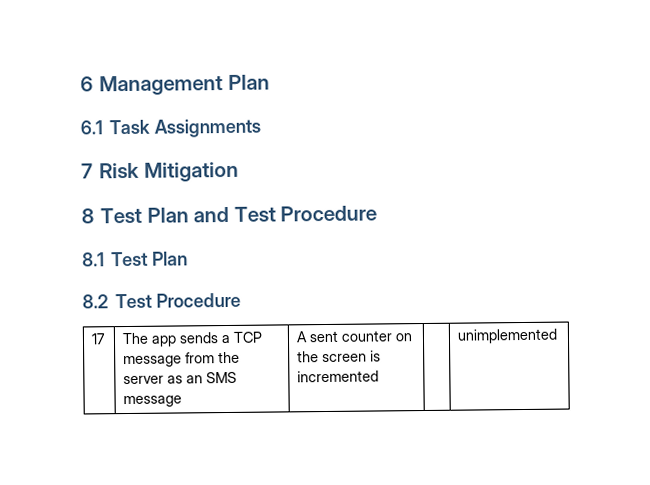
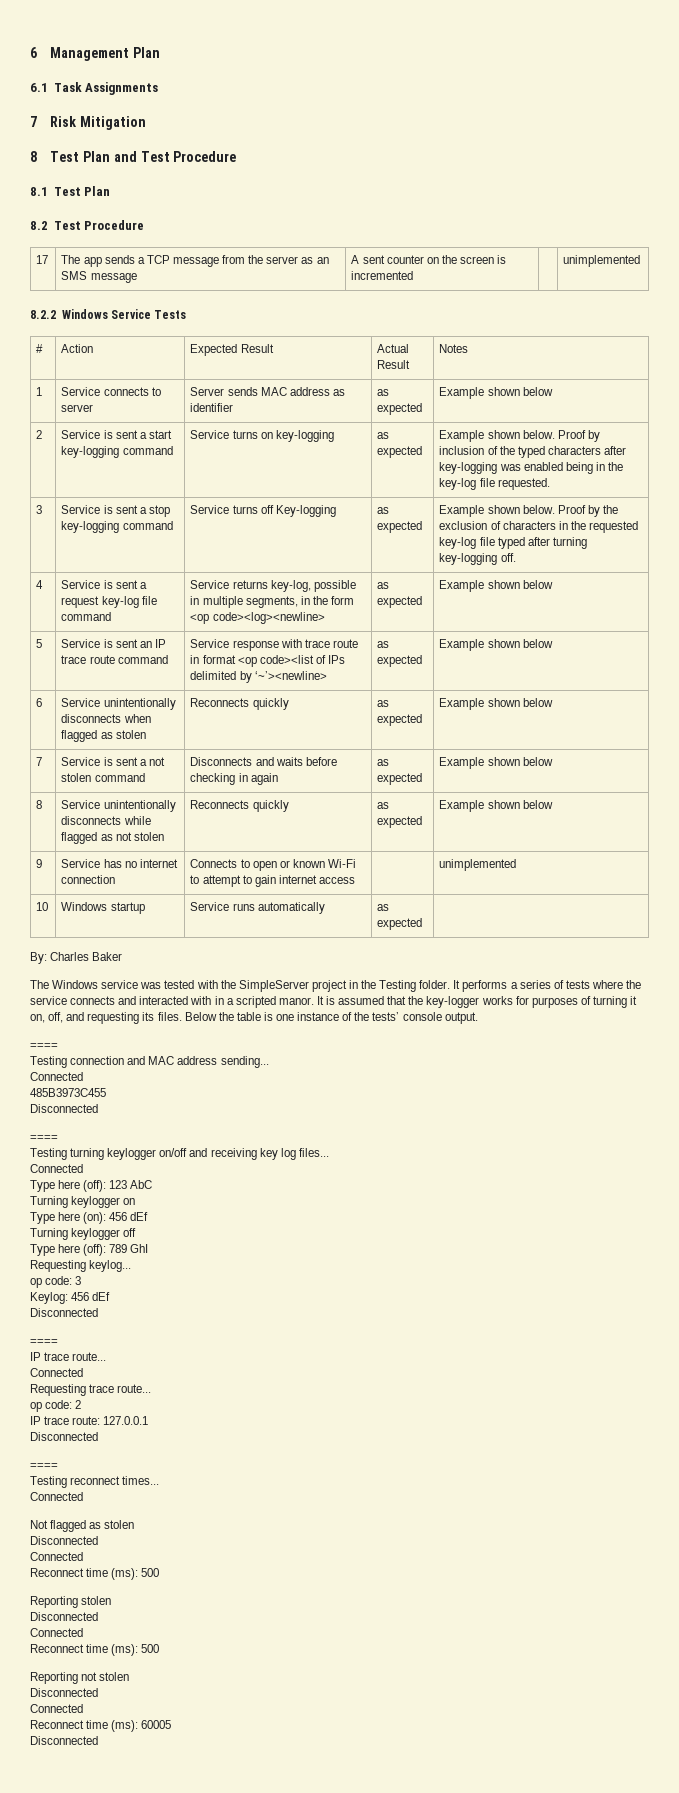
(559, 336) none -> [30,309,187,319] [36,344,44,353] [61,344,94,353] [190,344,274,356] [377,344,410,353] [377,360,411,369] [439,344,469,353] [36,387,43,396] [61,387,161,396] [61,404,94,412] [190,387,345,396] [190,403,234,412] [377,389,390,396] [377,403,423,415] [439,387,553,399] [36,430,43,439] [61,430,172,439] [61,446,173,458] [190,430,334,442] [377,432,390,439] [377,446,423,458] [439,430,600,442] [439,446,627,458] [439,462,624,474] [439,478,550,490] [36,505,43,514] [61,505,170,517] [61,521,173,533] [190,505,336,517] [377,507,390,514] [377,521,423,533] [439,505,619,517] [439,521,639,533] [439,537,587,549] [439,553,516,565] [36,580,44,589] [61,580,147,589] [61,596,157,608] [61,612,112,621] [190,580,356,592] [190,596,355,608] [190,612,325,624] [377,582,390,589] [377,596,423,608] [439,580,553,592] [36,639,43,648] [61,639,166,648] [61,655,168,664] [190,639,358,651] [190,655,346,667] [190,671,327,683] [377,641,390,648] [377,655,423,667] [439,639,553,651] [36,698,43,707] [61,698,176,710] [61,714,151,723] [61,730,146,742] [190,698,289,710] [377,700,390,707] [377,714,423,726] [439,698,553,710] [36,757,43,766] [61,757,165,766] [61,773,145,782] [190,757,337,766] [190,773,278,785] [377,759,390,766] [377,773,423,785] [439,757,553,769] [36,800,43,809] [61,800,176,812] [61,816,151,825] [61,832,164,844] [190,800,289,812] [377,802,390,809] [377,816,423,828] [439,800,553,812] [36,859,43,868] [61,859,178,868] [61,875,116,884] [190,859,357,871] [190,875,356,887] [439,859,517,871] [36,902,49,911] [61,902,145,914] [190,902,325,914] [377,904,390,911] [377,918,423,930] [30,952,123,964] [30,980,642,992] [30,996,638,1008] [30,1012,478,1024] [30,1043,58,1049] [30,1056,269,1068] [30,1072,83,1081] [30,1088,106,1097] [30,1104,98,1113] [30,1135,58,1141] [30,1148,329,1160] [30,1164,83,1173] [30,1180,153,1192] [30,1196,136,1208] [30,1212,149,1224] [30,1228,137,1240] [30,1244,149,1256] [30,1260,132,1272] [30,1276,82,1288] [30,1292,111,1304] [30,1308,98,1317] [30,1339,58,1345] [30,1352,107,1361] [30,1368,83,1377] [30,1384,152,1396] [30,1400,82,1412] [30,1416,149,1425] [30,1432,98,1441] [30,1463,58,1469] [30,1476,160,1488] [30,1492,83,1501] [30,1520,135,1532] [30,1536,98,1545] [30,1552,83,1561] [30,1568,160,1580] [30,1596,112,1608] [30,1612,98,1621] [30,1628,83,1637] [30,1644,160,1656] [30,1672,130,1684] [30,1688,98,1697] [30,1704,83,1713] [30,1720,172,1732] [30,1736,98,1745] // 8.2.2 Windows Service Tests // # | Action | Expected Result | Actual Result | Notes // 1 | Service connects to server | Server sends MAC address as identifier | as expected | Example shown below // 2 | Service is sent a start key-logging command | Service turns on key-logging | as expected | Example shown below. Proof by inclusion of the typed characters after key-logging was enabled being in the key-log file requested. // 3 | Service is sent a stop key-logging command | Service turns off Key-logging | as expected | Example shown below. Proof by the exclusion of characters in the requested key-log file typed after turning key-logging off. // 4 | Service is sent a request key-log file command | Service returns key-log, possible in multiple segments, in the form <op code><log><newline> | as expected | Example shown below // 5 | Service is sent an IP trace route command | Service response with trace route in format <op code><list of IPs delimited by ‘~’><newline> | as expected | Example shown below // 6 | Service unintentionally disconnects when flagged as stolen | Reconnects quickly | as expected | Example shown below // 7 | Service is sent a not stolen command | Disconnects and waits before checking in again | as expected | Example shown below // 8 | Service unintentionally disconnects while flagged as not stolen | Reconnects quickly | as expected | Example shown below // 9 | Service has no internet connection | Connects to open or known Wi-Fi to attempt to gain internet access | | unimplemented // 10 | Windows startup | Service runs automatically | as expected | // By: Charles Baker // The Windows service was tested with the SimpleServer project in the Testing folder. It performs a series of tests where the service connects and interacted with in a scripted manor. It is assumed that the key-logger works for purposes of turning it on, off, and requesting its files. Below the table is one instance of the tests’ console output. // ==== // Testing connection and MAC address sending... // Connected // 485B3973C455 // Disconnected // ==== // Testing turning keylogger on/off and receiving key log files... // Connected // Type here (off): 123 AbC // Turning keylogger on // Type here (on): 456 dEf // Turning keylogger off // Type here (off): 789 GhI // Requesting keylog... // op code: 3 // Keylog: 456 dEf // Disconnected // ==== // IP trace route... // Connected // Requesting trace route... // op code: 2 // IP trace route: 127.0.0.1 // Disconnected // ==== // Testing reconnect times... // Connected // Not flagged as stolen // Disconnected // Connected // Reconnect time (ms): 500 // Reporting stolen // Disconnected // Connected // Reconnect time (ms): 500 // Reporting not stolen // Disconnected // Connected // Reconnect time (ms): 60005 // Disconnected

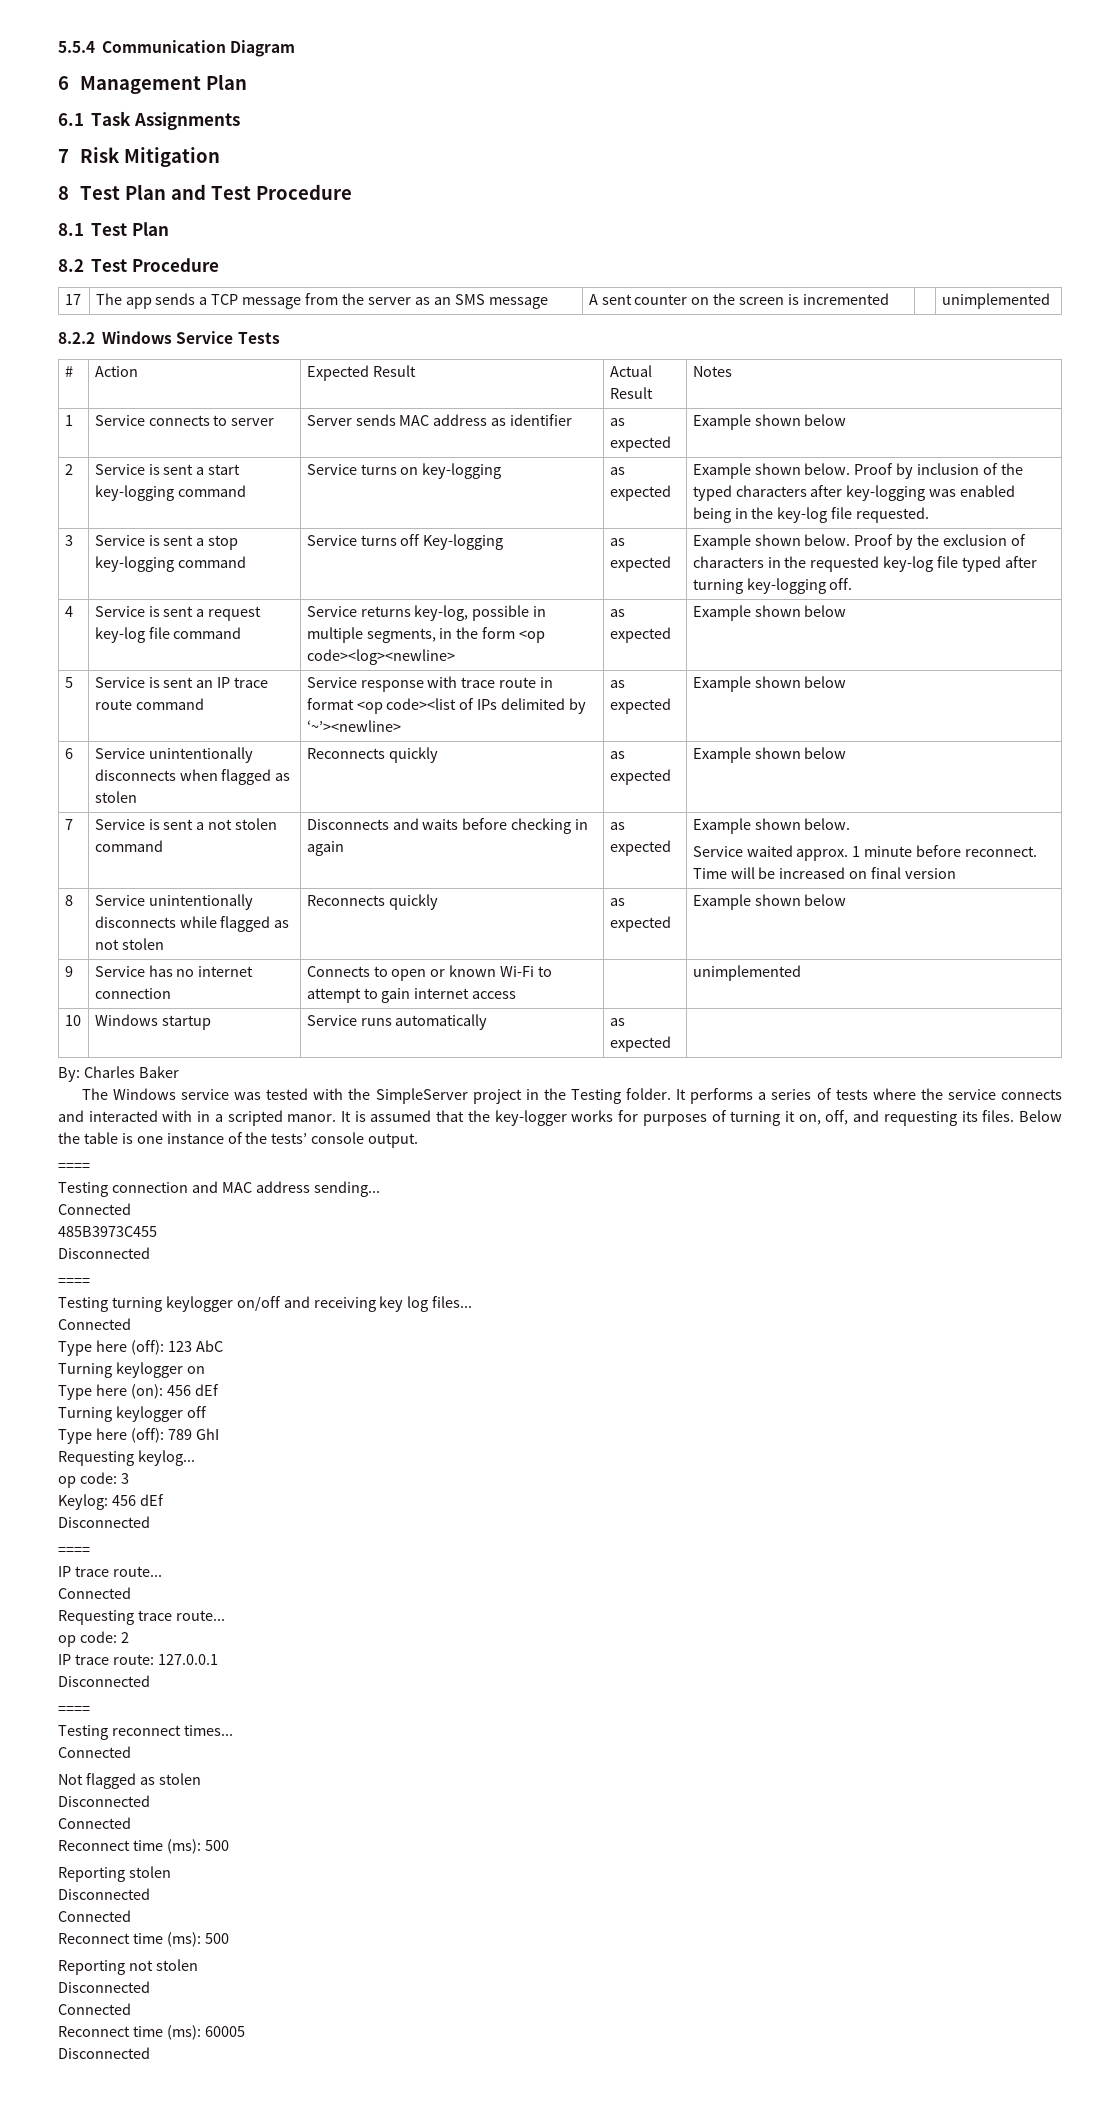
(30, 52) none -> [58,40,296,57] 5.5.4 Communication Diagram //
[522,757,553,766] below -> [804,818,851,830] [692,845,1038,861] [692,867,957,879] below. // Service waited approx. 1 minute before reconnect. Time will be increased on final version

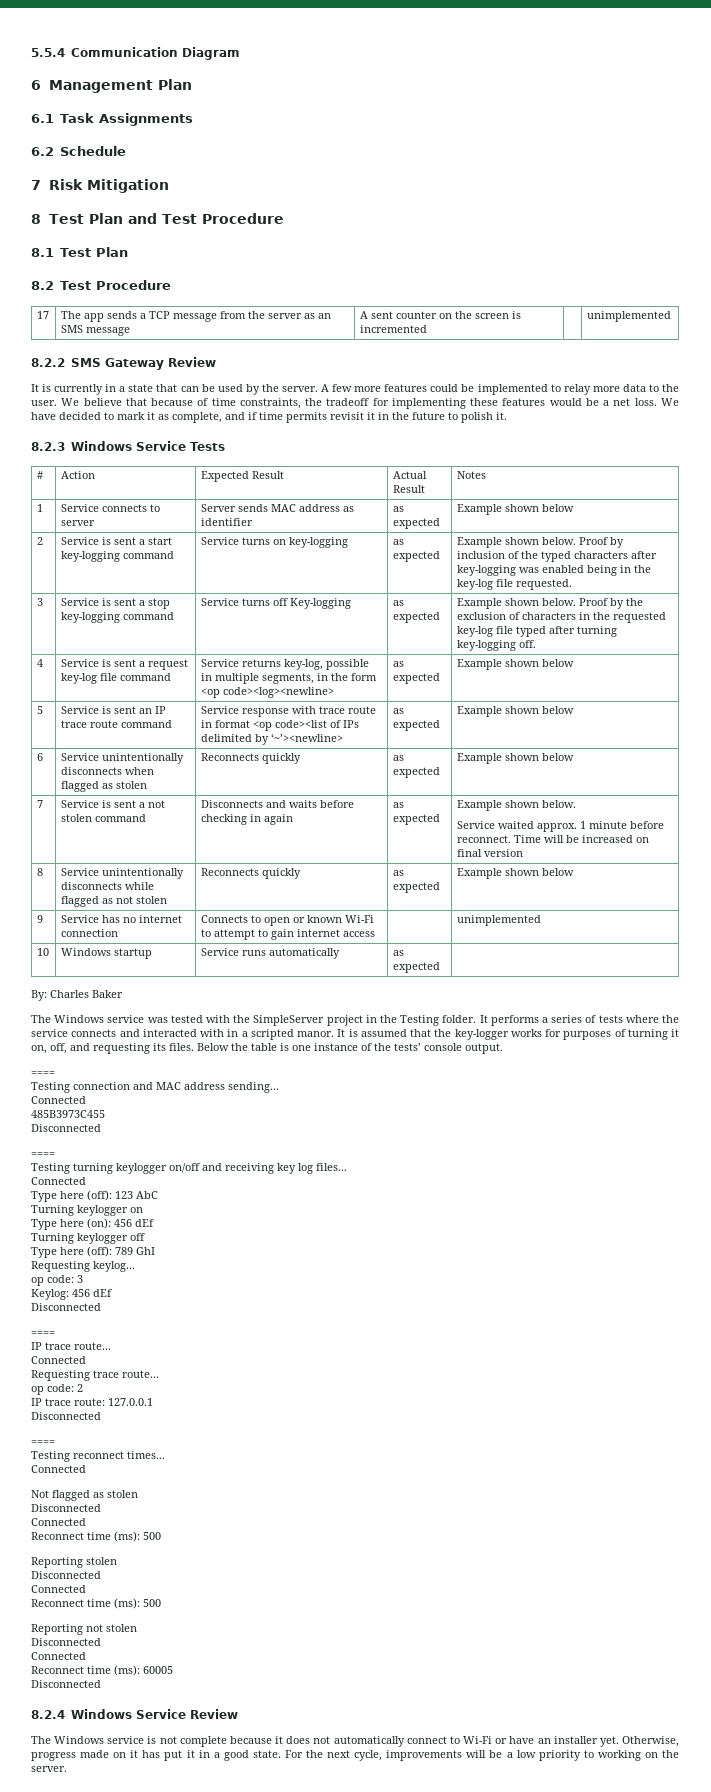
(240, 121) none -> [31,146,126,156] // 6.2 Schedule
(95, 338) none -> [70,357,216,370] [31,384,680,395] [31,398,680,409] [31,412,507,423] [31,442,65,451] SMS Gateway Review // It is currently in a state that can be used by the server. A few more features could be implemented to relay more data to the user. We believe that because of time constraints, the tradeoff for implementing these features would be a net loss. We have decided to mark it as complete, and if time permits revisit it in the future to polish it. // 8.2.3
(150, 2053) none -> [31,1709,238,1719] [31,1736,679,1747] [31,1750,679,1761] [31,1766,67,1772] // 8.2.4 Windows Service Review // The Windows service is not complete because it does not automatically connect to Wi-Fi or have an installer yet. Otherwise, progress made on it has put it in a good state. For the next cycle, improvements will be a low priority to working on the server.

